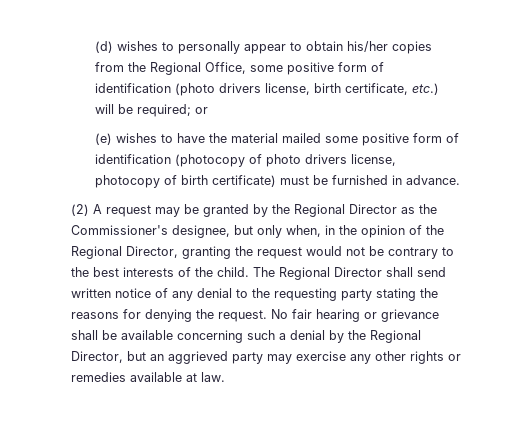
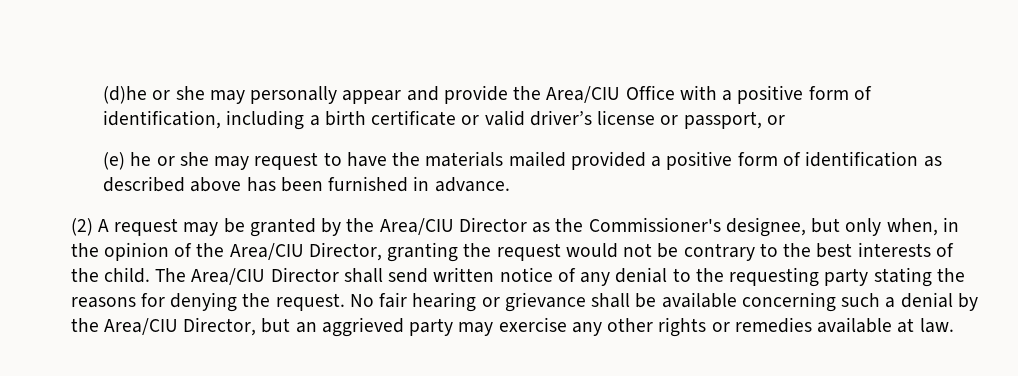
[95,41,433,54] [95,62,385,75] [95,83,440,96] [95,104,209,117] [95,133,460,146] [95,154,397,167] [95,175,329,188] (d) wishes to personally appear to obtain his/her copies from the Regional Office, some positive form of identification (photo drivers license, birth certificate, etc.) will be required; or // (e) wishes to have the material mailed some positive form of identification (photocopy of photo drivers license, photocopy of birth certificate) must be -> [102,85,872,104] [102,110,785,130] [102,151,942,170] [102,176,323,192] (d)he or she may personally appear and provide the Area/CIU Office with a positive form of identification, including a birth certificate or valid driver’s license or passport, or // (e) he or she may request to have the materials mailed provided a positive form of identification as described above has been
[293,204,345,217] Regional -> [379,218,454,235] Area/CIU
[70,246,122,259] Regional -> [229,243,304,260] Area/CIU
[278,267,330,280] Regional -> [191,268,266,285] Area/CIU
[369,330,421,343] Regional -> [103,318,178,335] Area/CIU

